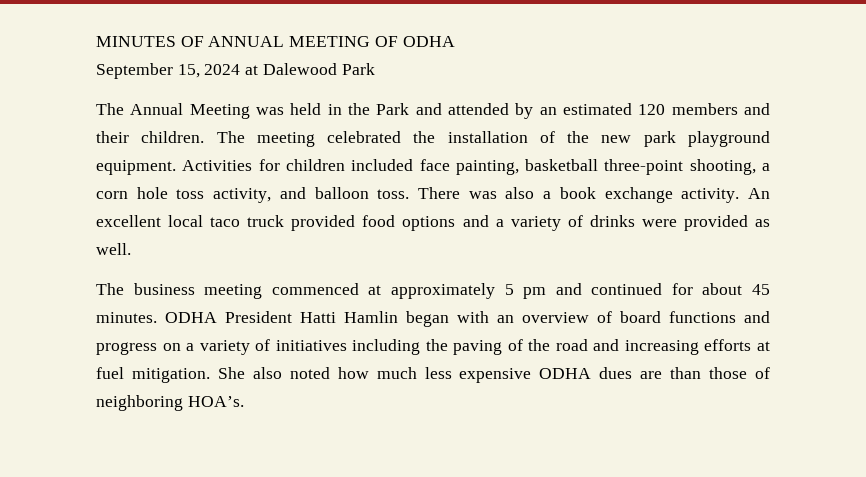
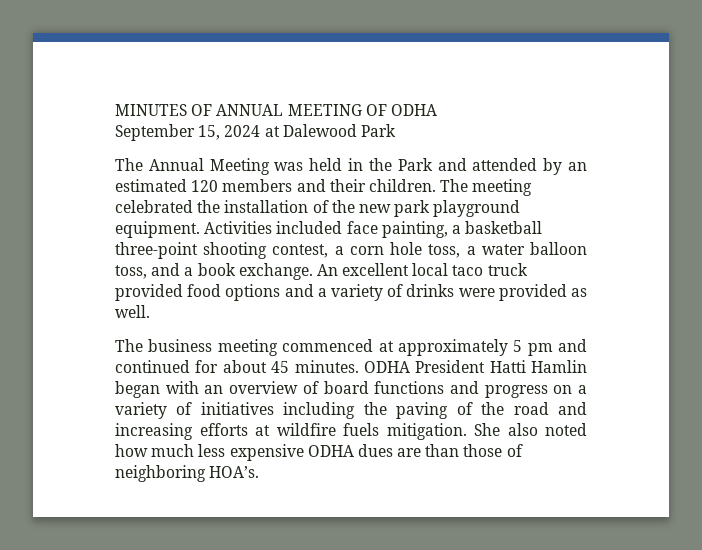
[258,159,345,171] for children -> (273, 227) none
(519, 167) none -> [451,225,461,234] a
[689,159,756,175] shooting, -> [203,242,329,259] shooting contest,
[176,187,740,203] toss activity, and balloon toss. There was also a book exchange activity. -> [428,242,587,258] [115,263,313,280] toss, a water balloon toss, and a book exchange.
[96,367,124,379] fuel -> [276,423,379,436] wildfire fuels

